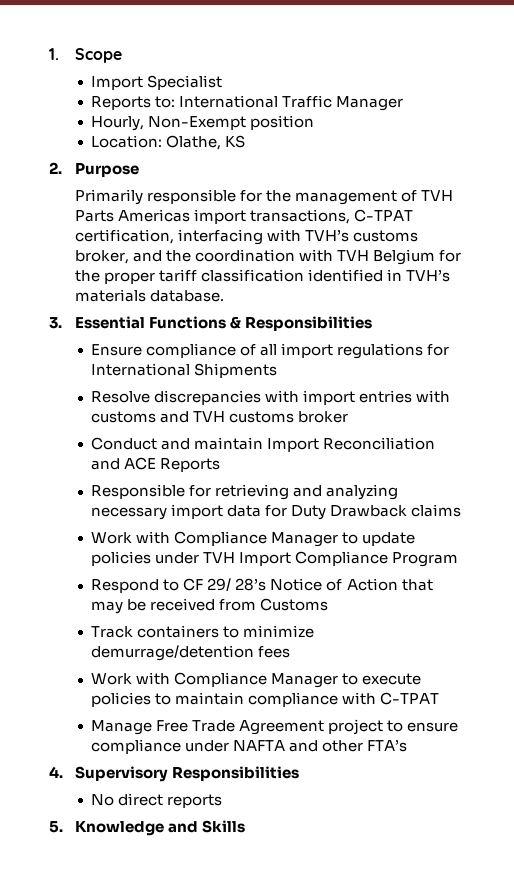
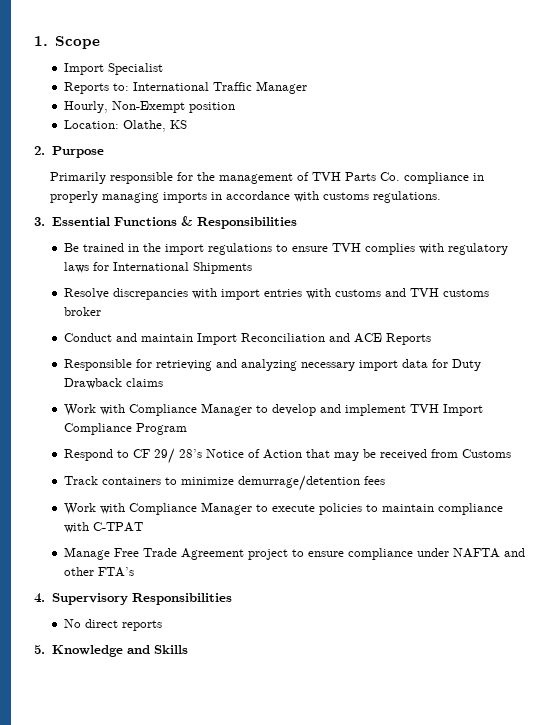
[117,209,413,224] [74,229,418,245] [74,249,462,265] [74,269,450,284] [74,289,224,302] Americas import transactions, C-TPAT certification, interfacing with TVH’s customs broker, and the coordination with TVH Belgium for the proper tariff classification identified in TVH’s materials database. -> [379,172,484,184] [49,191,441,203] Co. compliance in properly managing imports in accordance with customs regulations.
[91,343,424,359] Ensure compliance of all import regulations -> [63,243,508,255] [63,262,89,273] Be trained in the import regulations to ensure TVH complies with regulatory laws
[362,532,416,546] [91,551,200,566] update policies under -> [271,404,406,416] develop and implement

